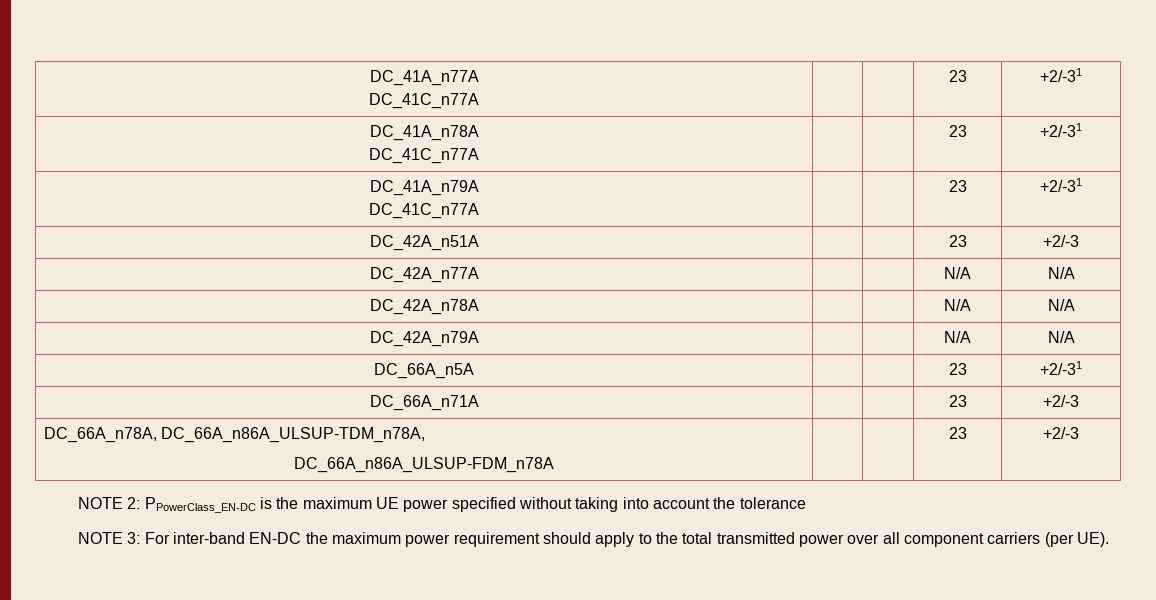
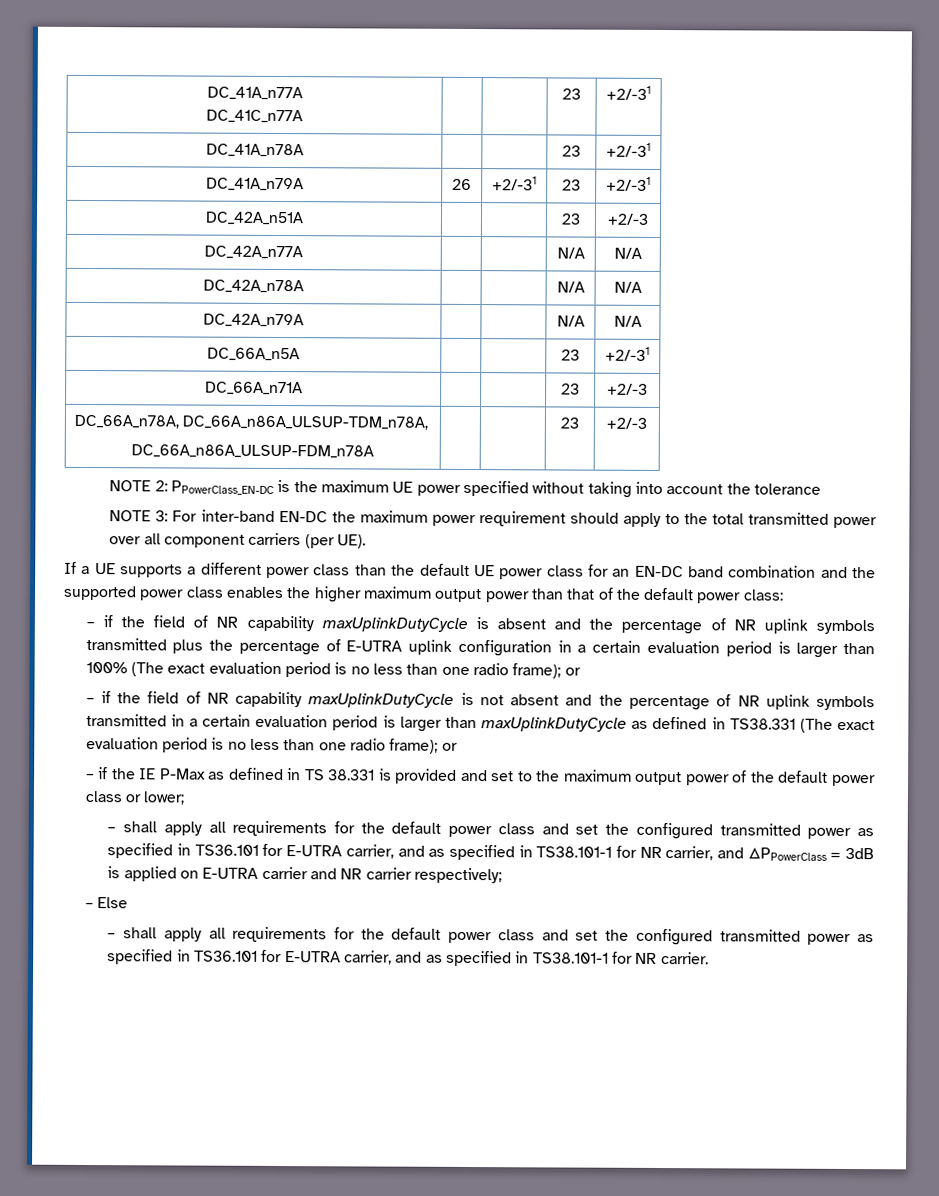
[369,148,479,164] // DC_41C_n77A -> (304, 150) none
[369,203,479,219] // DC_41C_n77A | | -> [452,178,472,191] [492,176,537,191] | 26 | +2/-31
(1109, 539) none -> [64,561,877,580] [63,585,784,604] [85,615,875,635] [85,637,876,658] [85,661,581,679] [85,691,876,711] [85,713,875,733] [85,736,458,754] [85,767,876,787] [84,790,185,805] [107,820,875,840] [107,843,874,861] [107,866,502,884] [84,897,129,909] [107,926,875,946] [107,949,709,967] // If a UE supports a different power class than the default UE power class for an EN-DC band combination and the supported power class enables the higher maximum output power than that of the default power class: // – if the field of NR capability maxUplinkDutyCycle is absent and the percentage of NR uplink symbols transmitted plus the percentage of E-UTRA uplink configuration in a certain evaluation period is larger than 100% (The exact evaluation period is no less than one radio frame); or // – if the field of NR capability maxUplinkDutyCycle is not absent and the percentage of NR uplink symbols transmitted in a certain evaluation period is larger than maxUplinkDutyCycle as defined in TS38.331 (The exact evaluation period is no less than one radio frame); or // – if the IE P-Max as defined in TS 38.331 is provided and set to the maximum output power of the default power class or lower; // – shall apply all requirements for the default power class and set the configured transmitted power as specified in TS36.101 for E-UTRA carrier, and as specified in TS38.101-1 for NR carrier, and ΔPPowerClass = 3dB is applied on E-UTRA carrier and NR carrier respectively; // – Else // – shall apply all requirements for the default power class and set the configured transmitted power as specified in TS36.101 for E-UTRA carrier, and as specified in TS38.101-1 for NR carrier.

